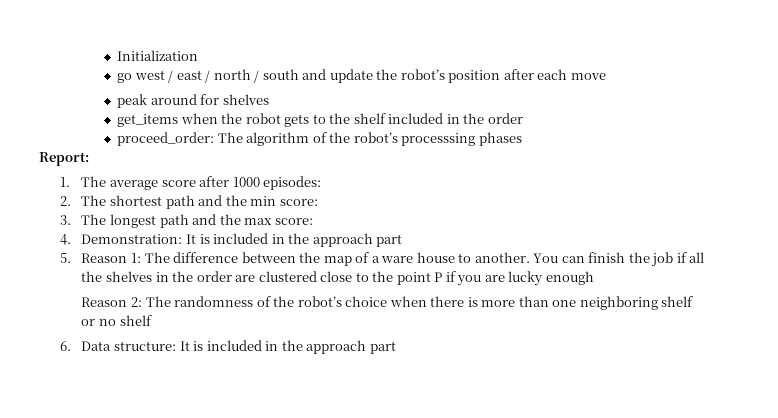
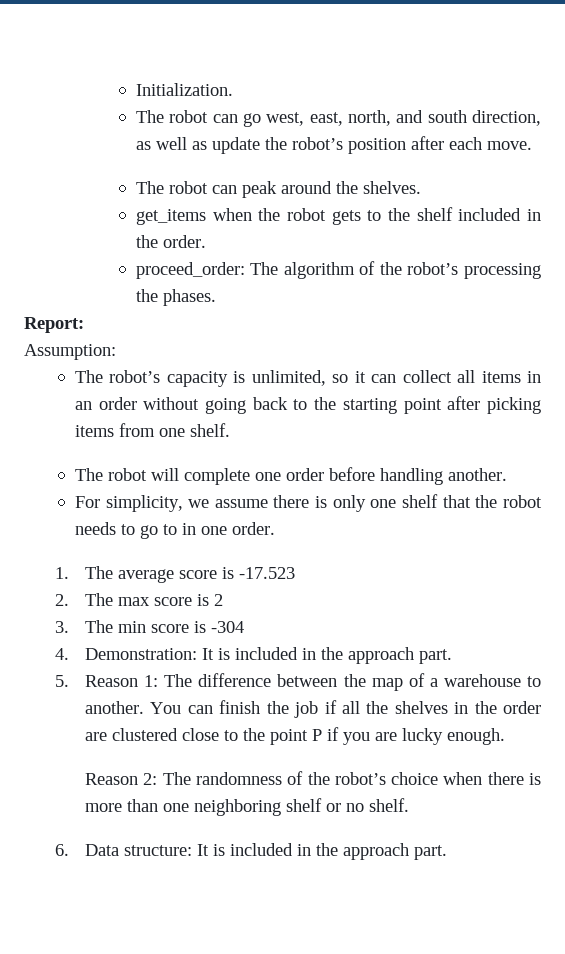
[117,50,199,61] [117,69,327,83] Initialization // go west / east / north / south and -> [135,83,233,96] [135,110,541,127] [135,137,207,150] Initialization. // The robot can go west, east, north, and south direction, as well as
[570,73,606,80] [117,94,269,108] move // peak around for shelves -> [486,141,532,150] [135,181,421,198] move. // The robot can peak around the shelves.
[487,113,523,124] order -> [162,235,206,248] order.
[401,132,522,146] [39,152,89,166] processsing phases // Report: -> [463,263,541,279] [135,289,216,306] [24,317,84,333] [24,344,116,360] [74,370,541,387] [74,396,542,414] [74,423,230,437] [74,467,507,485] [74,494,542,512] [74,522,275,539] processing the phases. // Report: // Assumption: // The robot’s capacity is unlimited, so it can collect all items in an order without going back to the starting point after picking items from one shelf. // The robot will complete one order before handling another. // For simplicity, we assume there is only one shelf that the robot needs to go to in one order.
[199,176,322,190] after 1000 episodes: -> [222,567,296,579] is -17.523
[110,195,318,209] [60,214,313,228] shortest path and the min score: // 3. The longest path and the max score: -> [118,594,224,606] [54,620,245,633] max score is 2 // 3. The min score is -304
[376,234,403,247] part -> [419,649,453,664] part.
[381,252,455,263] ware house -> [443,674,521,687] warehouse
[545,271,594,285] enough -> [447,728,506,745] enough.
[119,315,152,326] shelf -> [369,798,410,812] shelf.
[369,341,396,354] part -> [414,845,448,860] part.

